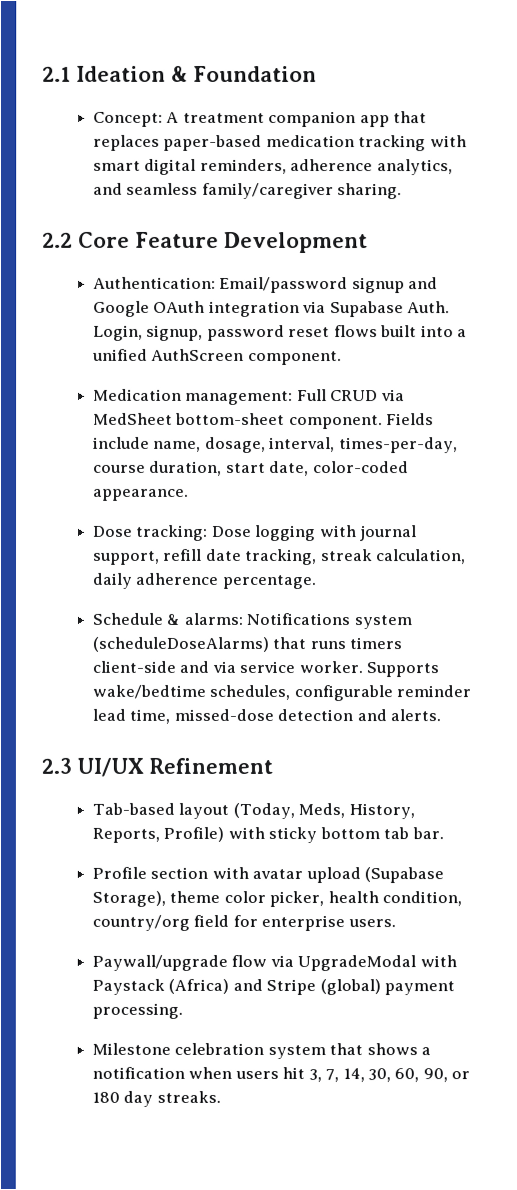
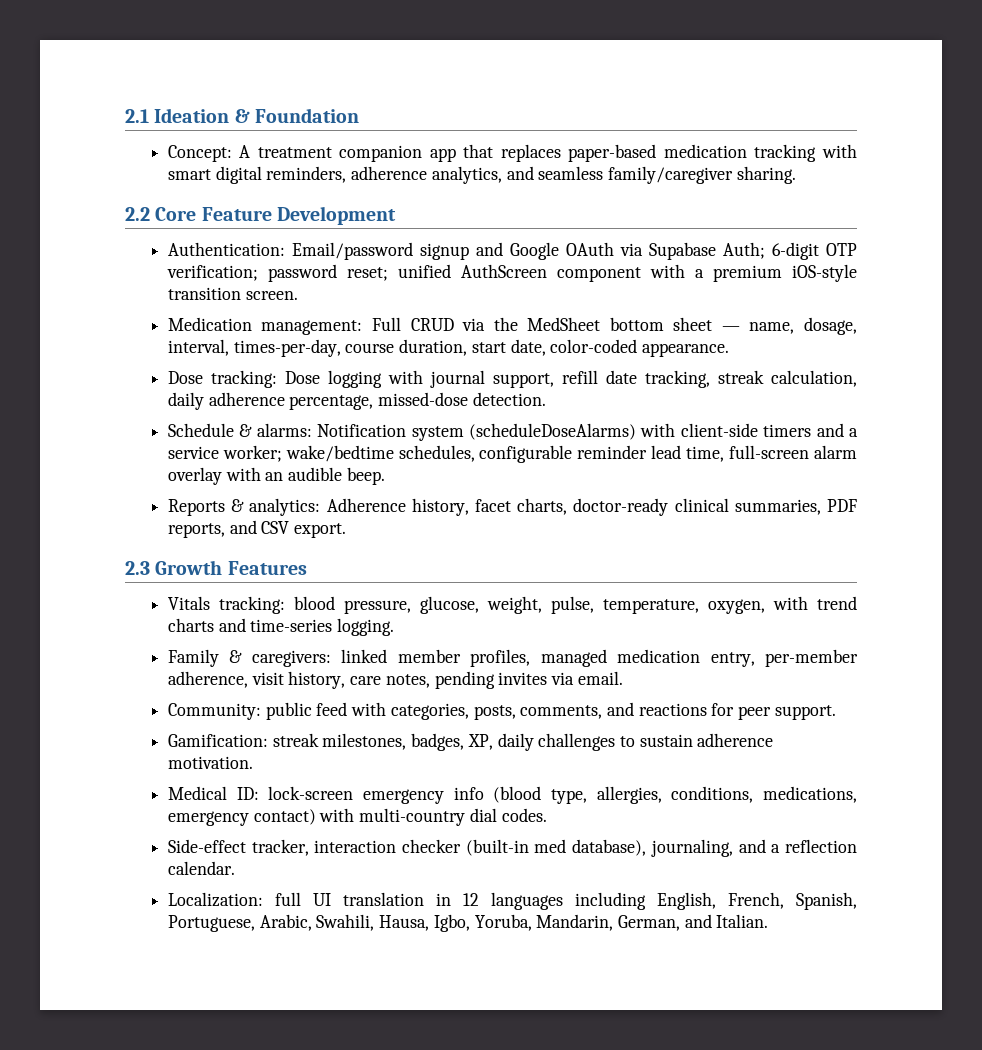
[208,300,300,318] integration -> (614, 249) none
[407,301,451,314] [92,324,467,342] [91,348,342,366] Auth. Login, signup, password reset flows built into a unified AuthScreen component. -> [722,242,857,260] [166,264,857,282] [167,287,298,300] Auth; 6-digit OTP verification; password reset; unified AuthScreen component with a premium iOS-style transition screen.
[92,412,435,430] [92,436,150,449] MedSheet bottom-sheet component. Fields include -> [493,317,740,331] the MedSheet bottom sheet —
[222,574,317,590] percentage. -> [289,392,546,410] percentage, missed-dose detection.
[246,612,351,626] Notifications -> [317,424,407,437] Notification
[272,637,403,650] [91,660,440,678] that runs timers client-side and via service worker. Supports -> [640,423,859,437] [167,445,282,462] with client-side timers and a service worker;
[173,708,442,722] [41,757,273,777] [91,802,415,820] [91,826,444,844] [91,866,445,884] [91,890,463,908] [91,914,396,932] [91,954,457,972] [91,978,456,996] [91,1002,183,1019] [91,1042,432,1060] [91,1066,471,1083] [91,1090,221,1107] missed-dose detection and alerts. // 2.3 UI/UX Refinement // Tab-based layout (Today, Meds, History, Reports, Profile) with sticky bottom tab bar. // Profile section with avatar upload (Supabase Storage), theme color picker, health condition, country/org field for enterprise users. // Paywall/upgrade flow via UpgradeModal with Paystack (Africa) and Stripe (global) payment processing. // Milestone celebration system that shows a notification when users hit 3, 7, 14, 30, 60, 90, or 180 day streaks. -> [729,445,857,459] [167,467,385,485] [167,498,857,516] [167,520,347,538] [125,560,307,575] [167,596,857,614] [167,618,395,636] [167,649,858,667] [167,671,623,689] [167,702,836,720] [167,733,774,751] [167,756,253,769] [167,786,857,804] [167,808,547,826] [167,839,857,857] [167,861,235,875] [167,892,857,910] [167,914,769,932] full-screen alarm overlay with an audible beep. // Reports & analytics: Adherence history, facet charts, doctor-ready clinical summaries, PDF reports, and CSV export. // 2.3 Growth Features // Vitals tracking: blood pressure, glucose, weight, pulse, temperature, oxygen, with trend charts and time-series logging. // Family & caregivers: linked member profiles, managed medication entry, per-member adherence, visit history, care notes, pending invites via email. // Community: public feed with categories, posts, comments, and reactions for peer support. // Gamification: streak milestones, badges, XP, daily challenges to sustain adherence motivation. // Medical ID: lock-screen emergency info (blood type, allergies, conditions, medications, emergency contact) with multi-country dial codes. // Side-effect tracker, interaction checker (built-in med database), journaling, and a reflection calendar. // Localization: full UI translation in 12 languages including English, French, Spanish, Portuguese, Arabic, Swahili, Hausa, Igbo, Yoruba, Mandarin, German, and Italian.

